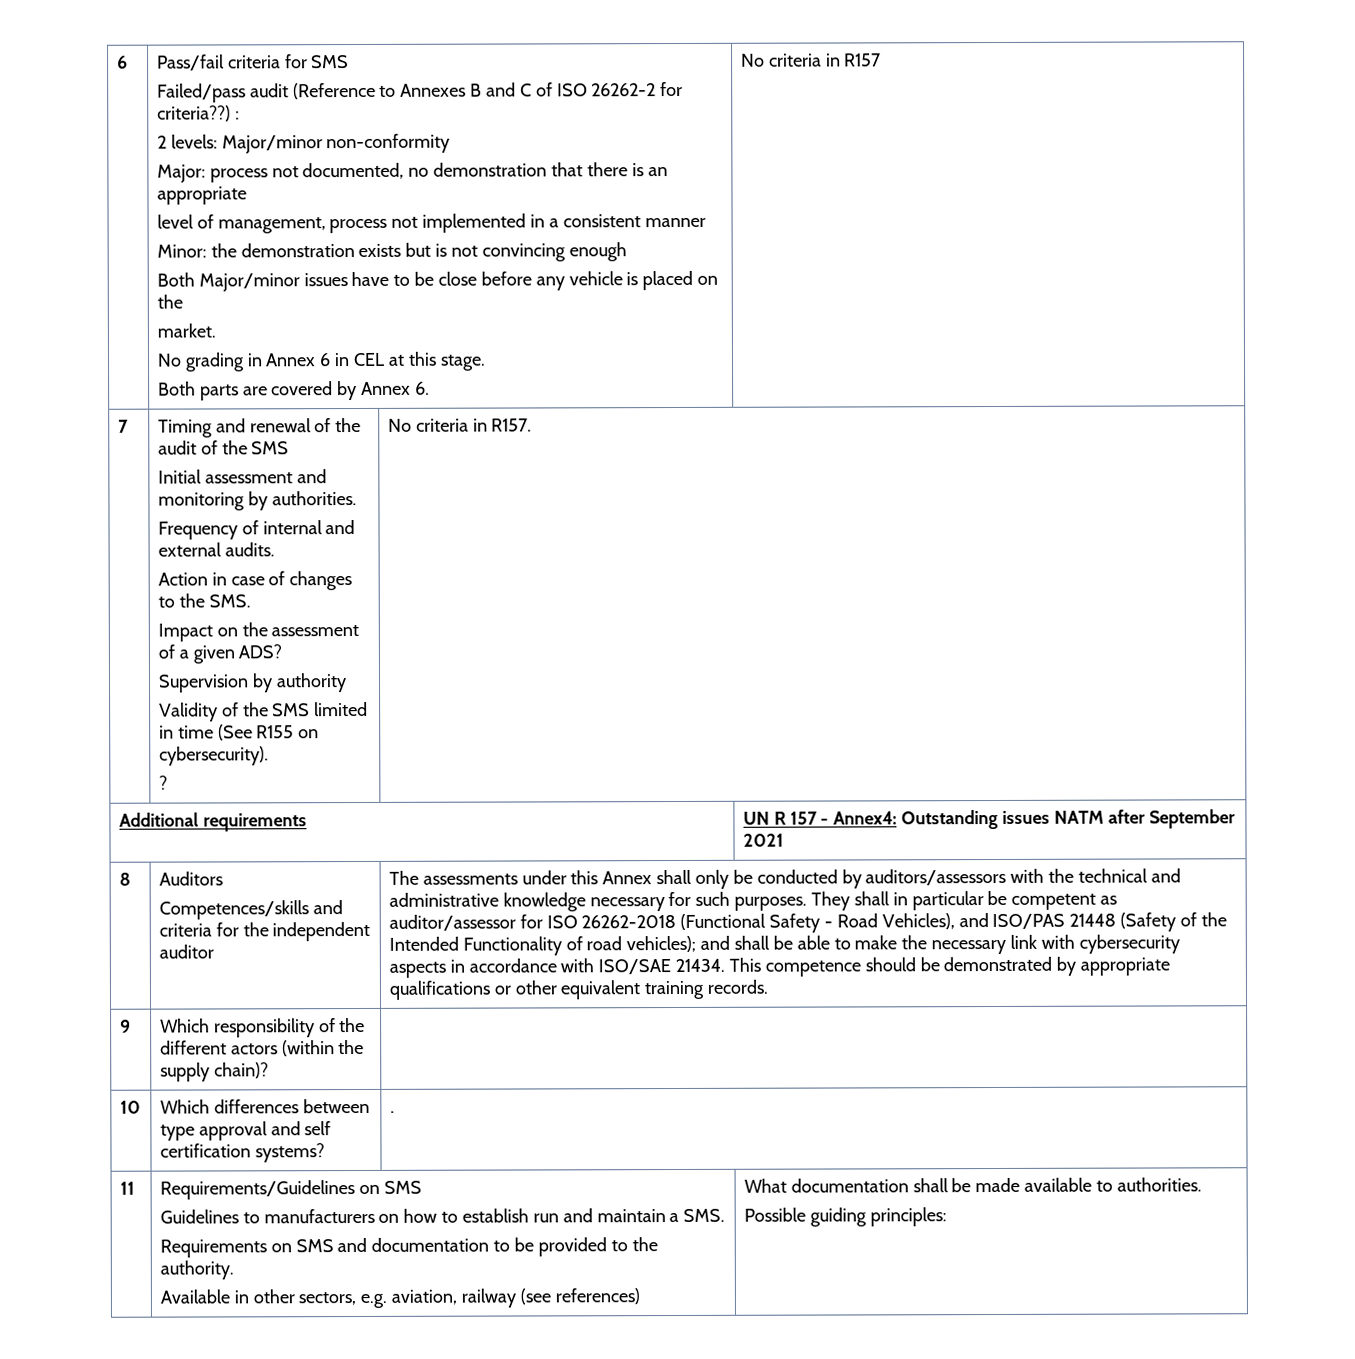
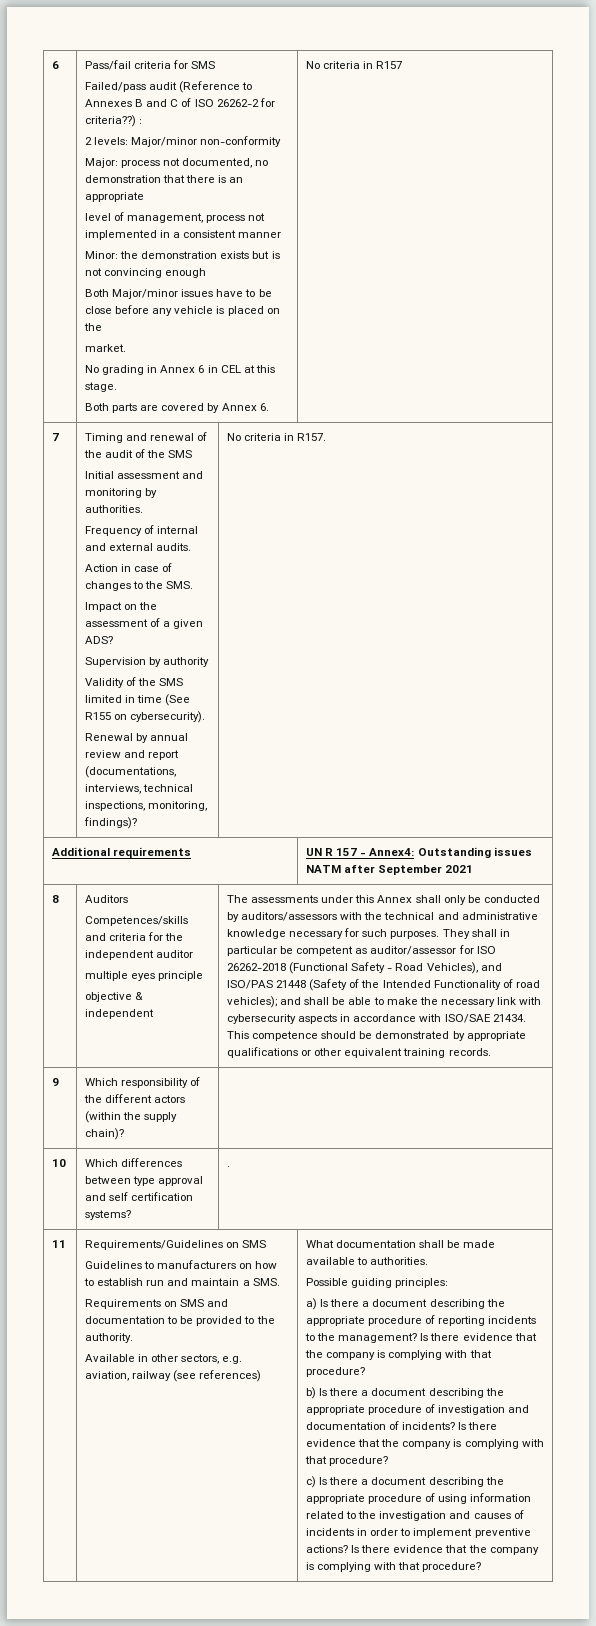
[158,775,168,790] ? -> [85,733,189,743] [85,750,180,760] [85,766,177,778] [85,784,194,794] [85,801,208,811] [84,817,138,829] Renewal by annual review and report (documentations, interviews, technical inspections, monitoring, findings)?
(214, 951) none -> [85,971,204,981] [85,992,144,1002] [85,1009,155,1019] // multiple eyes principle // objective & independent
(947, 1217) none -> [306,1298,505,1310] [306,1315,537,1326] [305,1333,537,1343] [305,1350,492,1360] [306,1367,366,1377] [306,1387,504,1399] [306,1404,530,1415] [306,1421,498,1430] [306,1439,544,1449] [305,1456,389,1466] [306,1476,504,1488] [306,1493,532,1504] [306,1510,524,1521] [306,1528,531,1538] [306,1545,539,1555] [306,1562,482,1572] // a) Is there a document describing the appropriate procedure of reporting incidents to the management? Is there evidence that the company is complying with that procedure? // b) Is there a document describing the appropriate procedure of investigation and documentation of incidents? Is there evidence that the company is complying with that procedure? // c) Is there a document describing the appropriate procedure of using information related to the investigation and causes of incidents in order to implement preventive actions? Is there evidence that the company is complying with that procedure?

